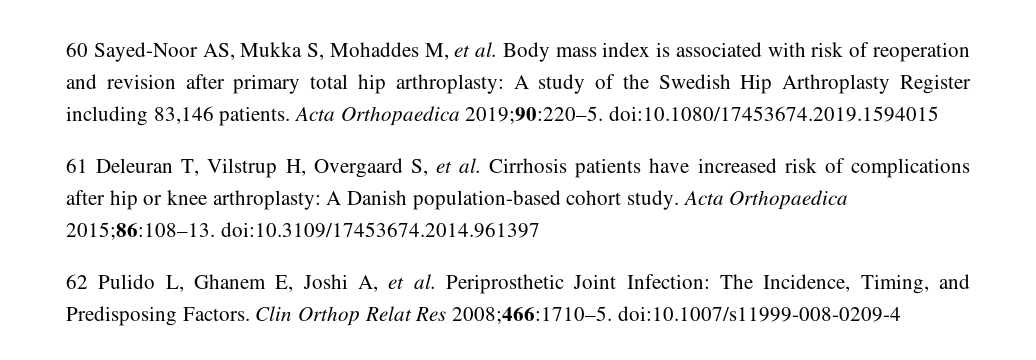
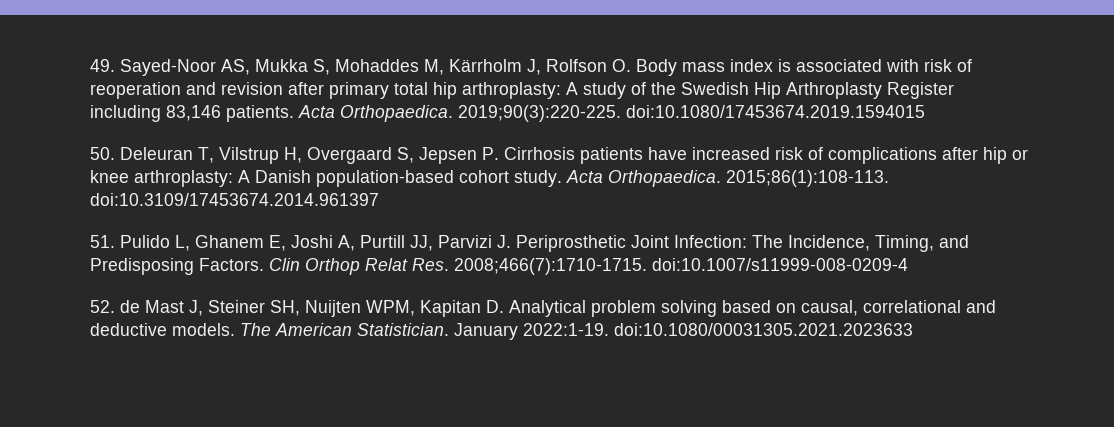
[66,42,88,57] 60 -> [90,59,115,72] 49.
[454,42,498,57] et al. -> [449,59,631,75] Kärrholm J, Rolfson O.
[340,106,604,126] Orthopaedica 2019;90:220–5. -> [340,105,621,122] Orthopaedica. 2019;90(3):220-225.
[66,158,88,173] 61 -> [90,147,115,160] 50.
[435,158,482,173] et al. -> [419,147,499,164] Jepsen P.
[729,190,849,210] [66,222,215,240] Orthopaedica 2015;86:108–13. -> [608,170,889,187] Orthopaedica. 2015;86(1):108-113.
[66,274,88,289] 62 -> [90,235,115,248] 51.
[388,274,436,289] et al. -> [360,235,511,251] Purtill JJ, Parvizi J.
[415,306,613,324] Res 2008;466:1710–5. -> [412,258,647,275] Res. 2008;466(7):1710-1715.
(901, 314) none -> [90,300,996,317] [90,323,913,340] // 52. de Mast J, Steiner SH, Nuijten WPM, Kapitan D. Analytical problem solving based on causal, correlational and deductive models. The American Statistician. January 2022:1-19. doi:10.1080/00031305.2021.2023633

